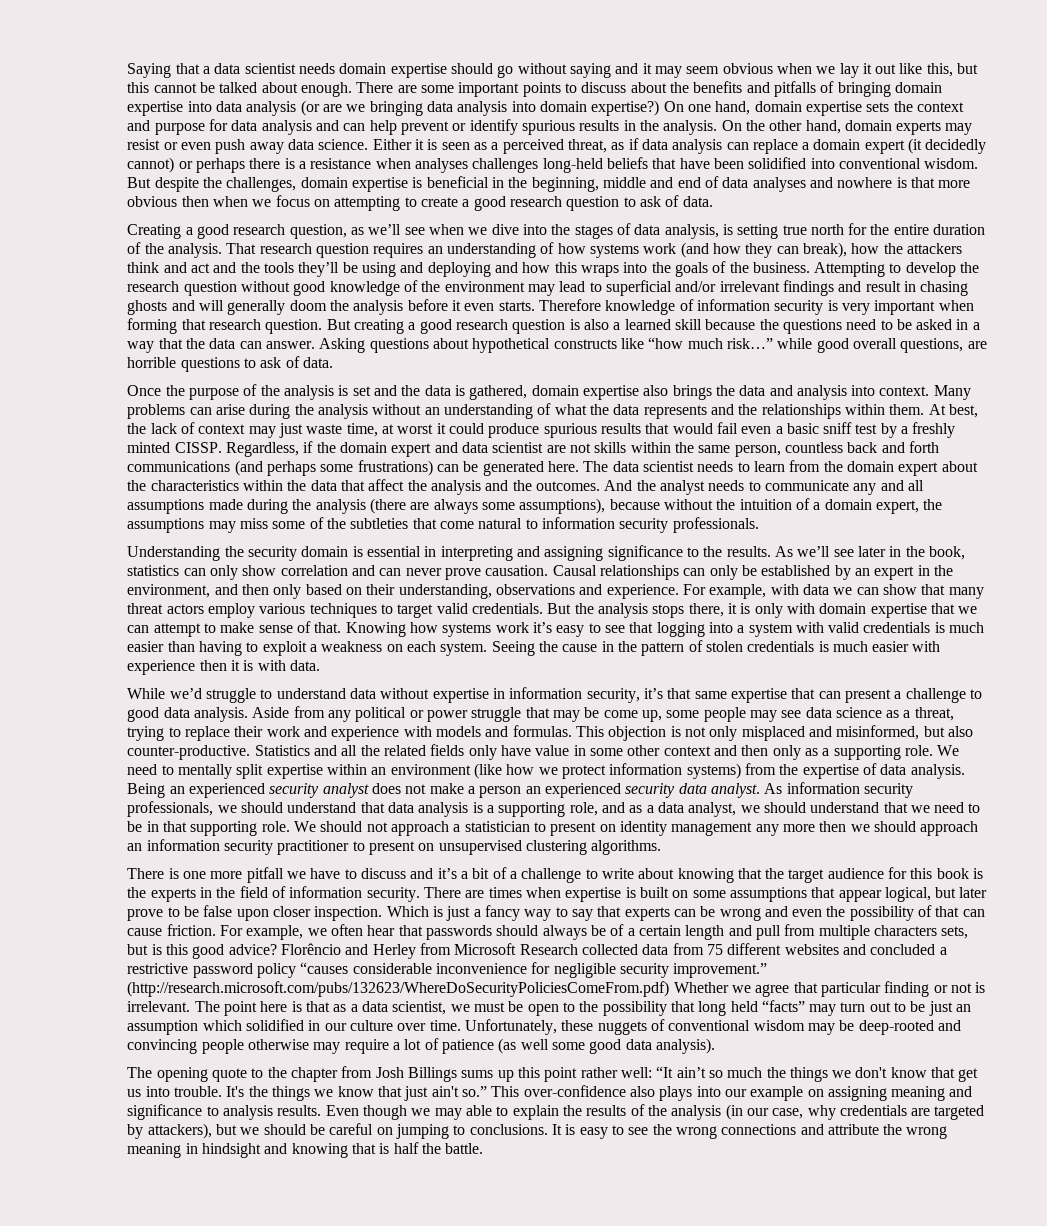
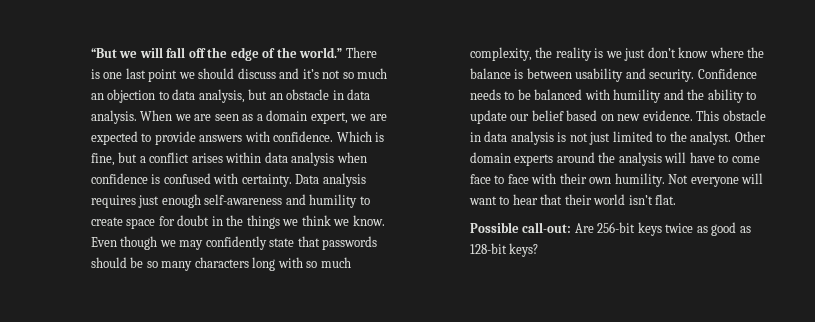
[127,63,979,78] [127,81,942,97] [127,100,964,116] [127,119,973,135] [127,138,987,154] [127,157,979,173] [127,176,971,192] [127,195,713,211] [127,223,986,239] [127,242,962,258] [127,261,980,277] [127,280,969,296] [127,299,974,315] [127,318,980,334] [127,337,987,353] [127,356,334,372] [127,384,971,400] [127,403,978,419] [127,422,956,438] [127,441,939,457] [127,460,978,476] [127,479,924,495] [127,498,943,514] [127,517,759,533] [127,545,965,561] [127,565,953,580] [127,584,984,599] [127,603,978,618] [127,621,985,637] [127,640,941,656] [127,660,321,675] [127,687,982,703] [127,706,954,722] [127,725,973,741] [127,744,960,760] [127,763,965,779] [127,782,913,798] [127,801,981,817] [127,821,979,836] [127,839,662,855] [127,867,984,883] [127,886,988,902] [127,905,985,921] [127,924,969,940] [127,943,947,959] [127,962,768,978] [127,981,986,997] [127,1000,972,1016] [127,1019,961,1035] [127,1038,715,1054] [127,1066,979,1082] [127,1085,973,1101] [127,1104,985,1120] [127,1123,948,1139] [127,1142,484,1158] Saying that a data scientist needs domain expertise should go without saying and it may seem obvious when we lay it out like this, but this cannot be talked about enough. There are some important points to discuss about the benefits and pitfalls of bringing domain expertise into data analysis (or are we bringing data analysis into domain expertise?) On one hand, domain expertise sets the context and purpose for data analysis and can help prevent or identify spurious results in the analysis. On the other hand, domain experts may resist or even push away data science. Either it is seen as a perceived threat, as if data analysis can replace a domain expert (it decidedly cannot) or perhaps there is a resistance when analyses challenges long-held beliefs that have been solidified into conventional wisdom. But despite the challenges, domain expertise is beneficial in the beginning, middle and end of data analyses and nowhere is that more obvious then when we focus on attempting to create a good research question to ask of data. // Creating a good research question, as we’ll see when we dive into the stages of data analysis, is setting true north for the entire duration of the analysis. That research question requires an understanding of how systems work (and how they can break), how the attackers think and act and the tools they’ll be using and deploying and how this wraps into the goals of the business. Attempting to develop the research question without good knowledge of the environment may lead to superficial and/or irrelevant findings and result in chasing ghosts and will generally doom the analysis before it even starts. Therefore knowledge of information security is very important when forming that research question. But creating a good research question is also a learned skill because the questions need to be asked in a way that the data can answer. Asking questions about hypothetical constructs like “how much risk…” while good overall questions, are horrible questions to ask of data. // Once the purpose of the analysis is set and the data is gathered, domain expertise also brings the data and analysis into context. Many problems can arise during the analysis without an understanding of what the data represents and the relationships within them. At best, the lack of context may just waste time, at worst it could produce spurious results that would fail even a basic sniff test by a freshly minted CISSP. Regardless, if the domain expert and data scientist are not skills within the same person, countless back and forth communications (and perhaps some frustrations) can be generated here. The data scientist needs to learn from the domain expert about the characteristics within the data that affect the analysis and the outcomes. And the analyst needs to communicate any and all assumptions made during the analysis (there are always some assumptions), because without the intuition of a domain expert, the assumptions may miss some of the subtleties that come natural to information security professionals. // Understanding the security domain is essential in interpreting and assigning significance to the results. As we’ll see later in the book, statistics can only show correlation and can never prove causation. Causal relationships can only be established by an expert in the environment, and then only based on their understanding, observations and experience. For example, with data we can show that many threat actors employ various techniques to target valid credentials. But the analysis stops there, it is only with domain expertise that we can attempt to make sense of that. Knowing how systems work it’s easy to see that logging into a system with valid credentials is much easier than having to exploit a weakness on each system. Seeing the cause in the pattern of stolen credentials is much easier with experience then it is with data. // While we’d struggle to understand data without expertise in information security, it’s that same expertise that can present a challenge to good data analysis. Aside from any political or power struggle that may be come up, some people may see data science as a threat, trying to replace their work and experience with models and formulas. This objection is not only misplaced and misinformed, but also counter-productive. Statistics and all the related fields only have value in some other context and then only as a supporting role. We need to mentally split expertise within an environment (like how we protect information systems) from the expertise of data analysis. Being an experienced security analyst does not make a person an experienced security data analyst. As information security professionals, we should understand that data analysis is a supporting role, and as a data analyst, we should understand that we need to be in that supporting role. We should not approach a statistician to present on identity management any more then we should approach an information security practitioner to present on unsupervised clustering algorithms. // There is one more pitfall we have to discuss and it’s a bit of a challenge to write about knowing that the target audience for this book is the experts in the field of information security. There are times when expertise is built on some assumptions that appear logical, but later prove to be false upon closer inspection. Which is just a fancy way to say that experts can be wrong and even the possibility of that can cause friction. For example, we often hear that passwords should always be of a certain length and pull from multiple characters sets, but is this good advice? Florêncio and Herley from Microsoft Research collected data from 75 different websites and concluded a restrictive password policy “causes considerable inconvenience for negligible security improvement.” (http://research.microsoft.com/pubs/132623/WhereDoSecurityPoliciesComeFrom.pdf) Whether we agree that particular finding or not is irrelevant. The point here is that as a data scientist, we must be open to the possibility that long held “facts” may turn out to be just an assumption which solidified in our culture over time. Unfortunately, these nuggets of conventional wisdom may be deep-rooted and convincing people otherwise may require a lot of patience (as well some good data analysis). // The opening quote to the chapter from Josh Billings sums up this point rather well: “It ain’t so much the things we don't know that get us into trouble. It's the things we know that just ain't so.” This over-confidence also plays into our example on assigning meaning and significance to analysis results. Even though we may able to explain the results of the analysis (in our case, why credentials are targeted by attackers), but we should be careful on jumping to conclusions. It is easy to see the wrong connections and attribute the wrong meaning in hindsight and knowing that is half the battle. -> [90,47,377,61] [90,68,388,82] [90,89,371,103] [90,110,387,124] [90,131,385,145] [90,152,367,166] [90,173,366,187] [90,194,370,208] [90,215,385,229] [90,236,378,250] [90,257,351,271] [469,47,765,61] [469,68,757,82] [469,89,757,103] [469,110,766,124] [469,131,766,145] [469,152,760,166] [469,173,764,187] [468,194,677,205] [469,222,751,236] [469,243,539,257] “But we will fall off the edge of the world.” There is one last point we should discuss and it’s not so much an objection to data analysis, but an obstacle in data analysis. When we are seen as a domain expert, we are expected to provide answers with confidence. Which is fine, but a conflict arises within data analysis when confidence is confused with certainty. Data analysis requires just enough self-awareness and humility to create space for doubt in the things we think we know. Even though we may confidently state that passwords should be so many characters long with so much complexity, the reality is we just don’t know where the balance is between usability and security. Confidence needs to be balanced with humility and the ability to update our belief based on new evidence. This obstacle in data analysis is not just limited to the analyst. Other domain experts around the analysis will have to come face to face with their own humility. Not everyone will want to hear that their world isn’t flat. // Possible call-out: Are 256-bit keys twice as good as 128-bit keys?

